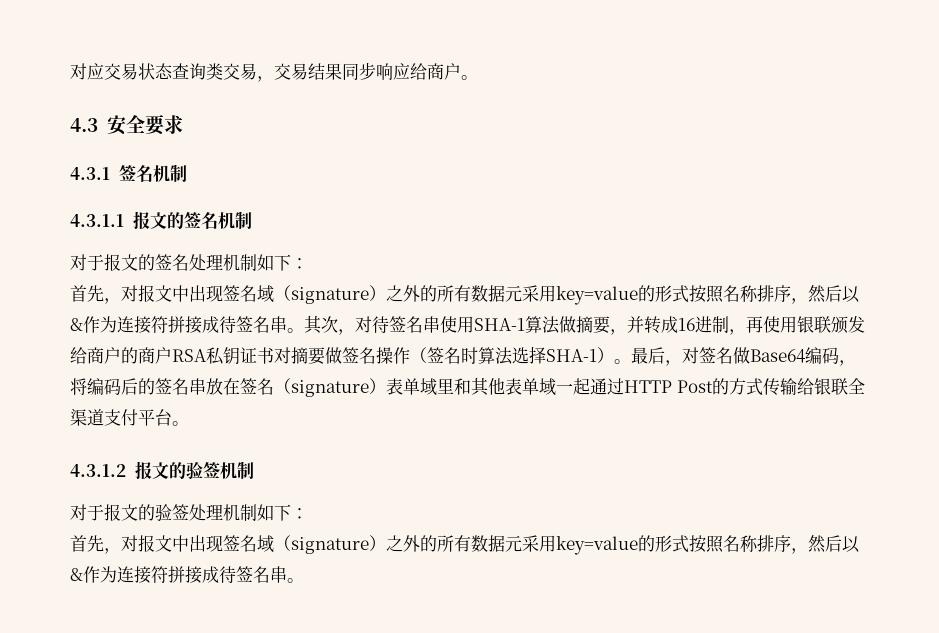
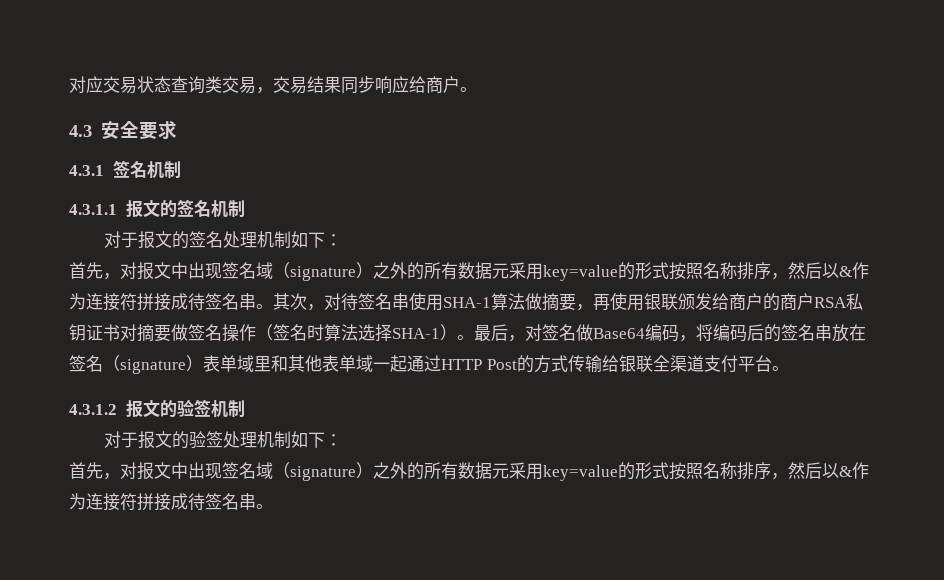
[627,316,746,335] 并转成16进制， -> (593, 307) none

